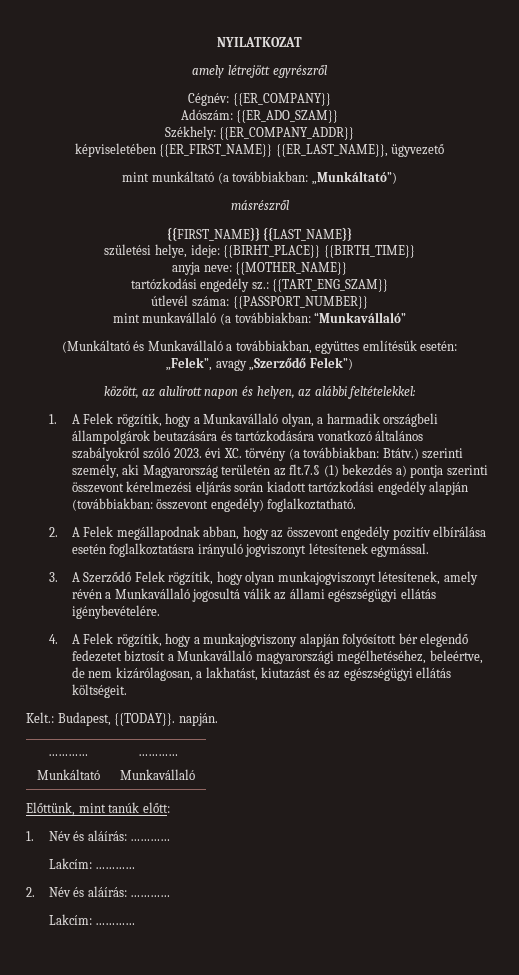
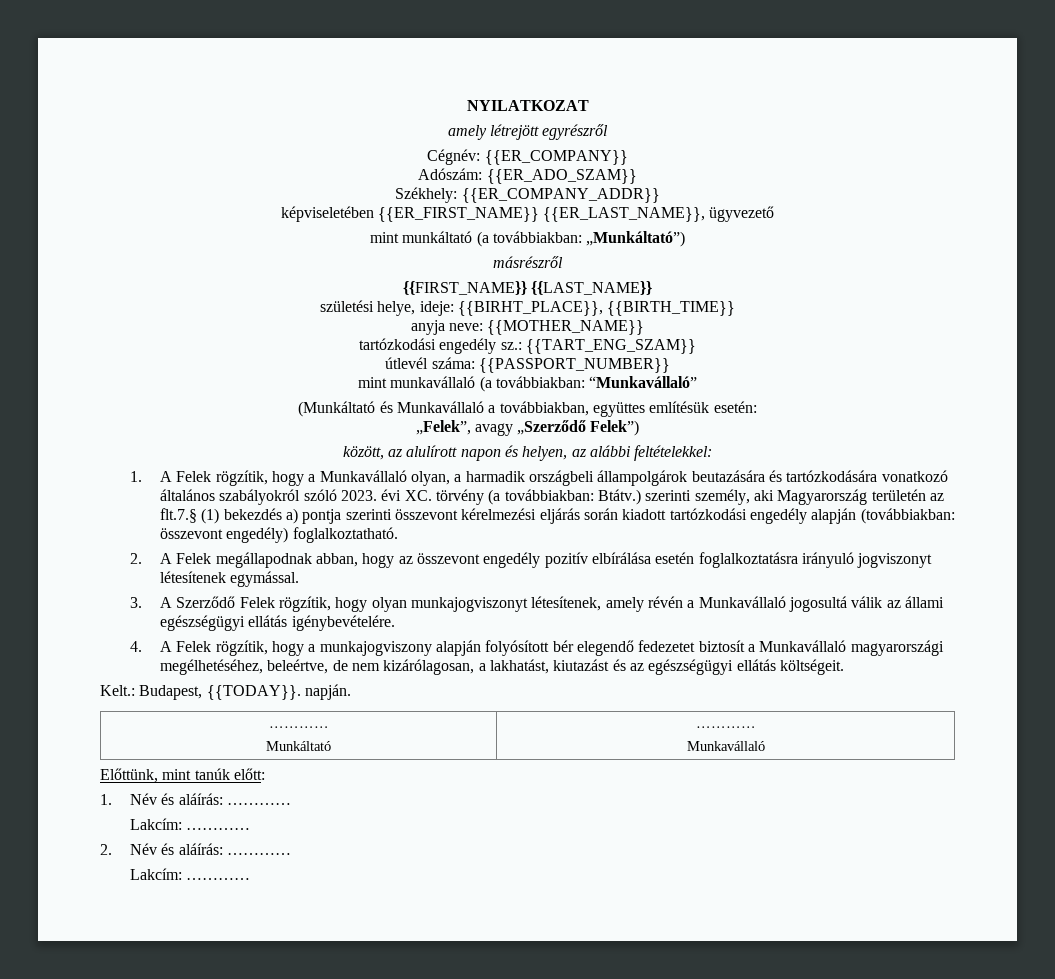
[223,245,321,258] {{BIRHT_PLACE}} -> [457,301,603,316] {{BIRHT_PLACE}},

